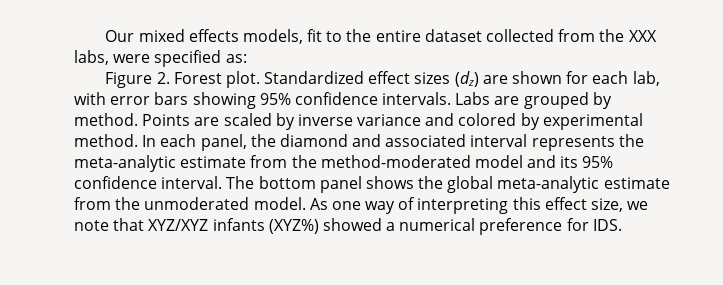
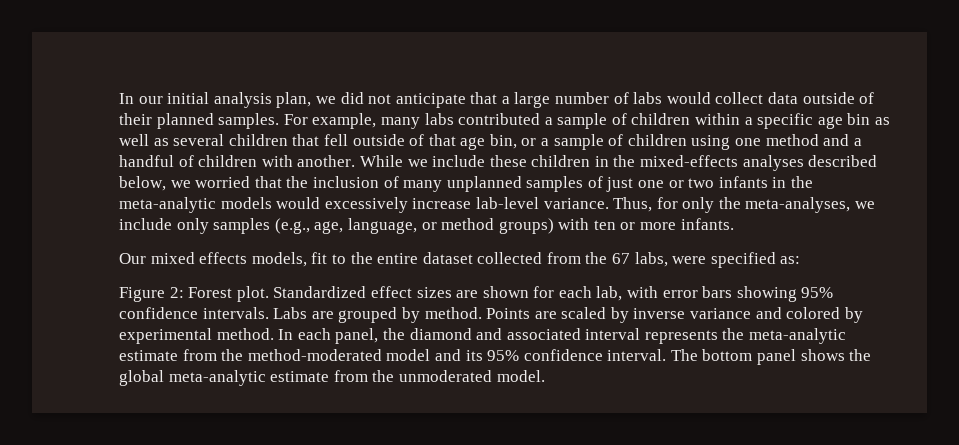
(105, 36) none -> [119,92,875,108] [119,113,891,129] [119,134,862,150] [119,155,878,171] [119,176,814,192] [119,197,876,213] [119,218,734,234] In our initial analysis plan, we did not anticipate that a large number of labs would collect data outside of their planned samples. For example, many labs contributed a sample of children within a specific age bin as well as several children that fell outside of that age bin, or a sample of children using one method and a handful of children with another. While we include these children in the mixed-effects analyses described below, we worried that the inclusion of many unplanned samples of just one or two infants in the meta-analytic models would excessively increase lab-level variance. Thus, for only the meta-analyses, we include only samples (e.g., age, language, or method groups) with ten or more infants. //
[628,30,657,42] XXX -> [612,253,631,264] 67
[156,72,170,84] 2. -> [169,287,184,298] 2:
[454,71,479,87] (dz) -> (452, 292) none
[309,197,649,214] [74,218,622,235] As one way of interpreting this effect size, we note that XYZ/XYZ infants (XYZ%) showed a numerical preference for IDS. -> (545, 376) none

